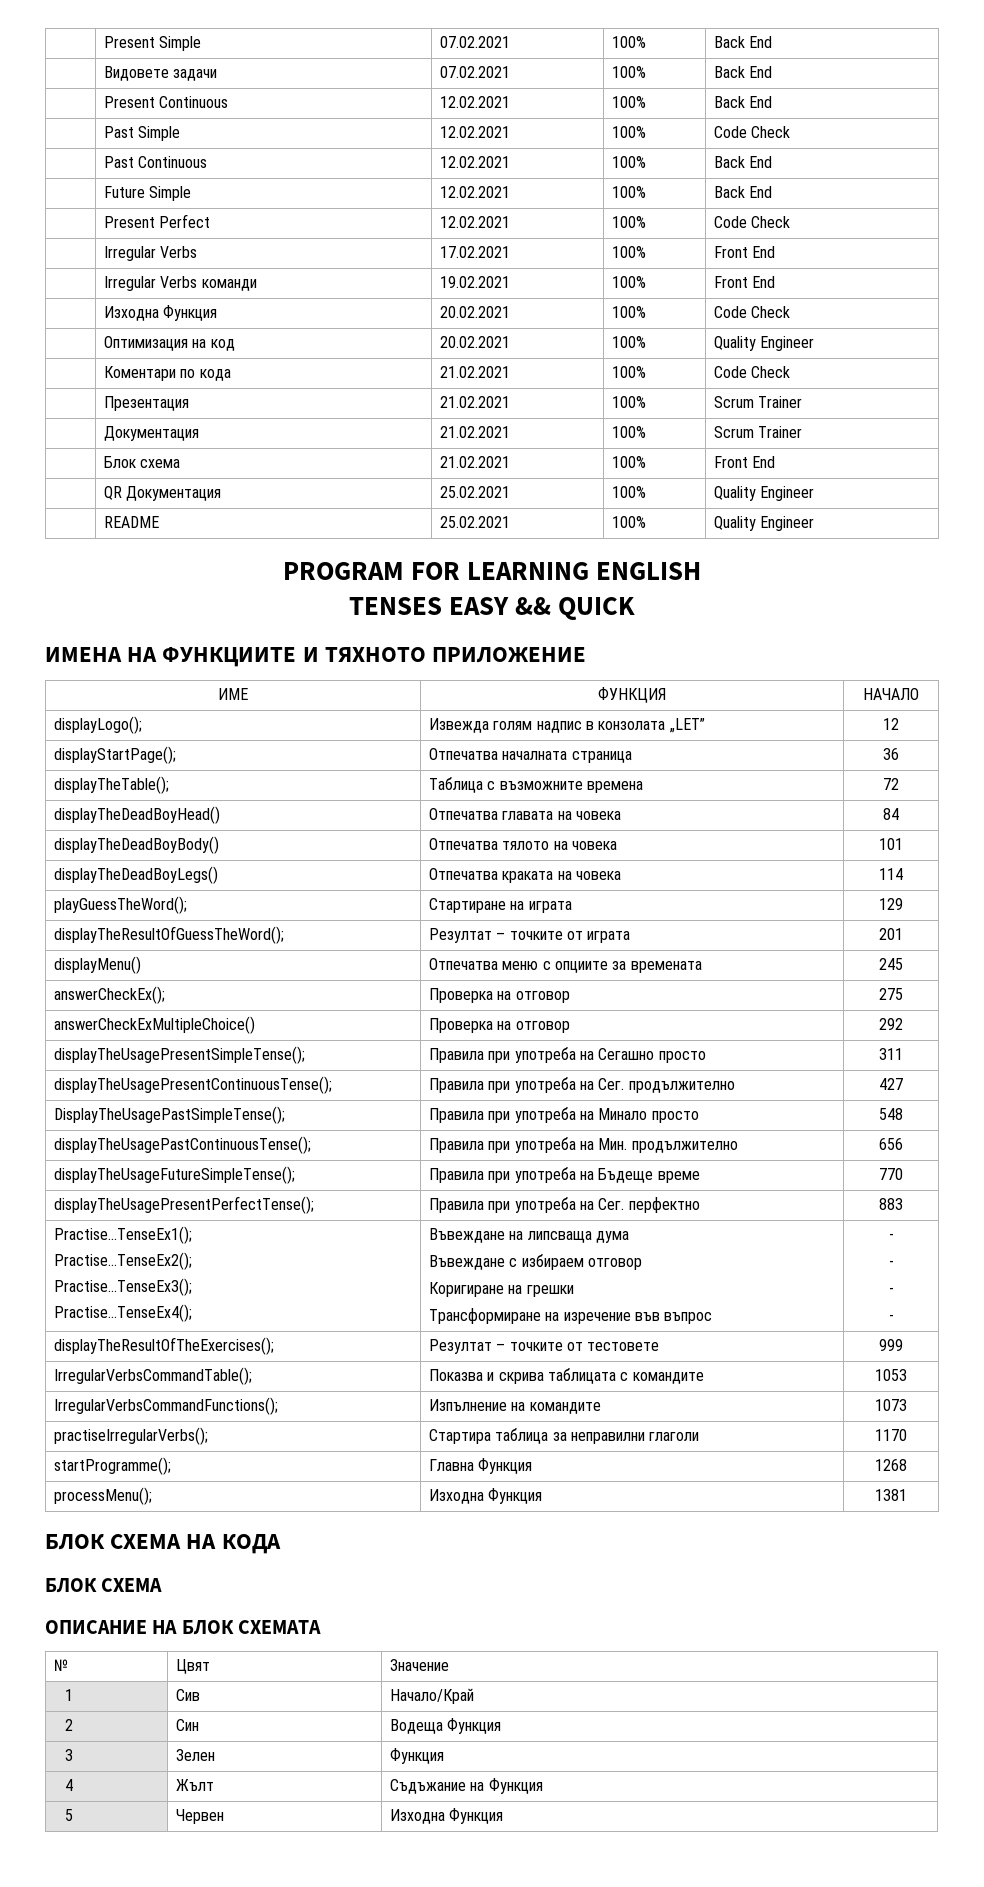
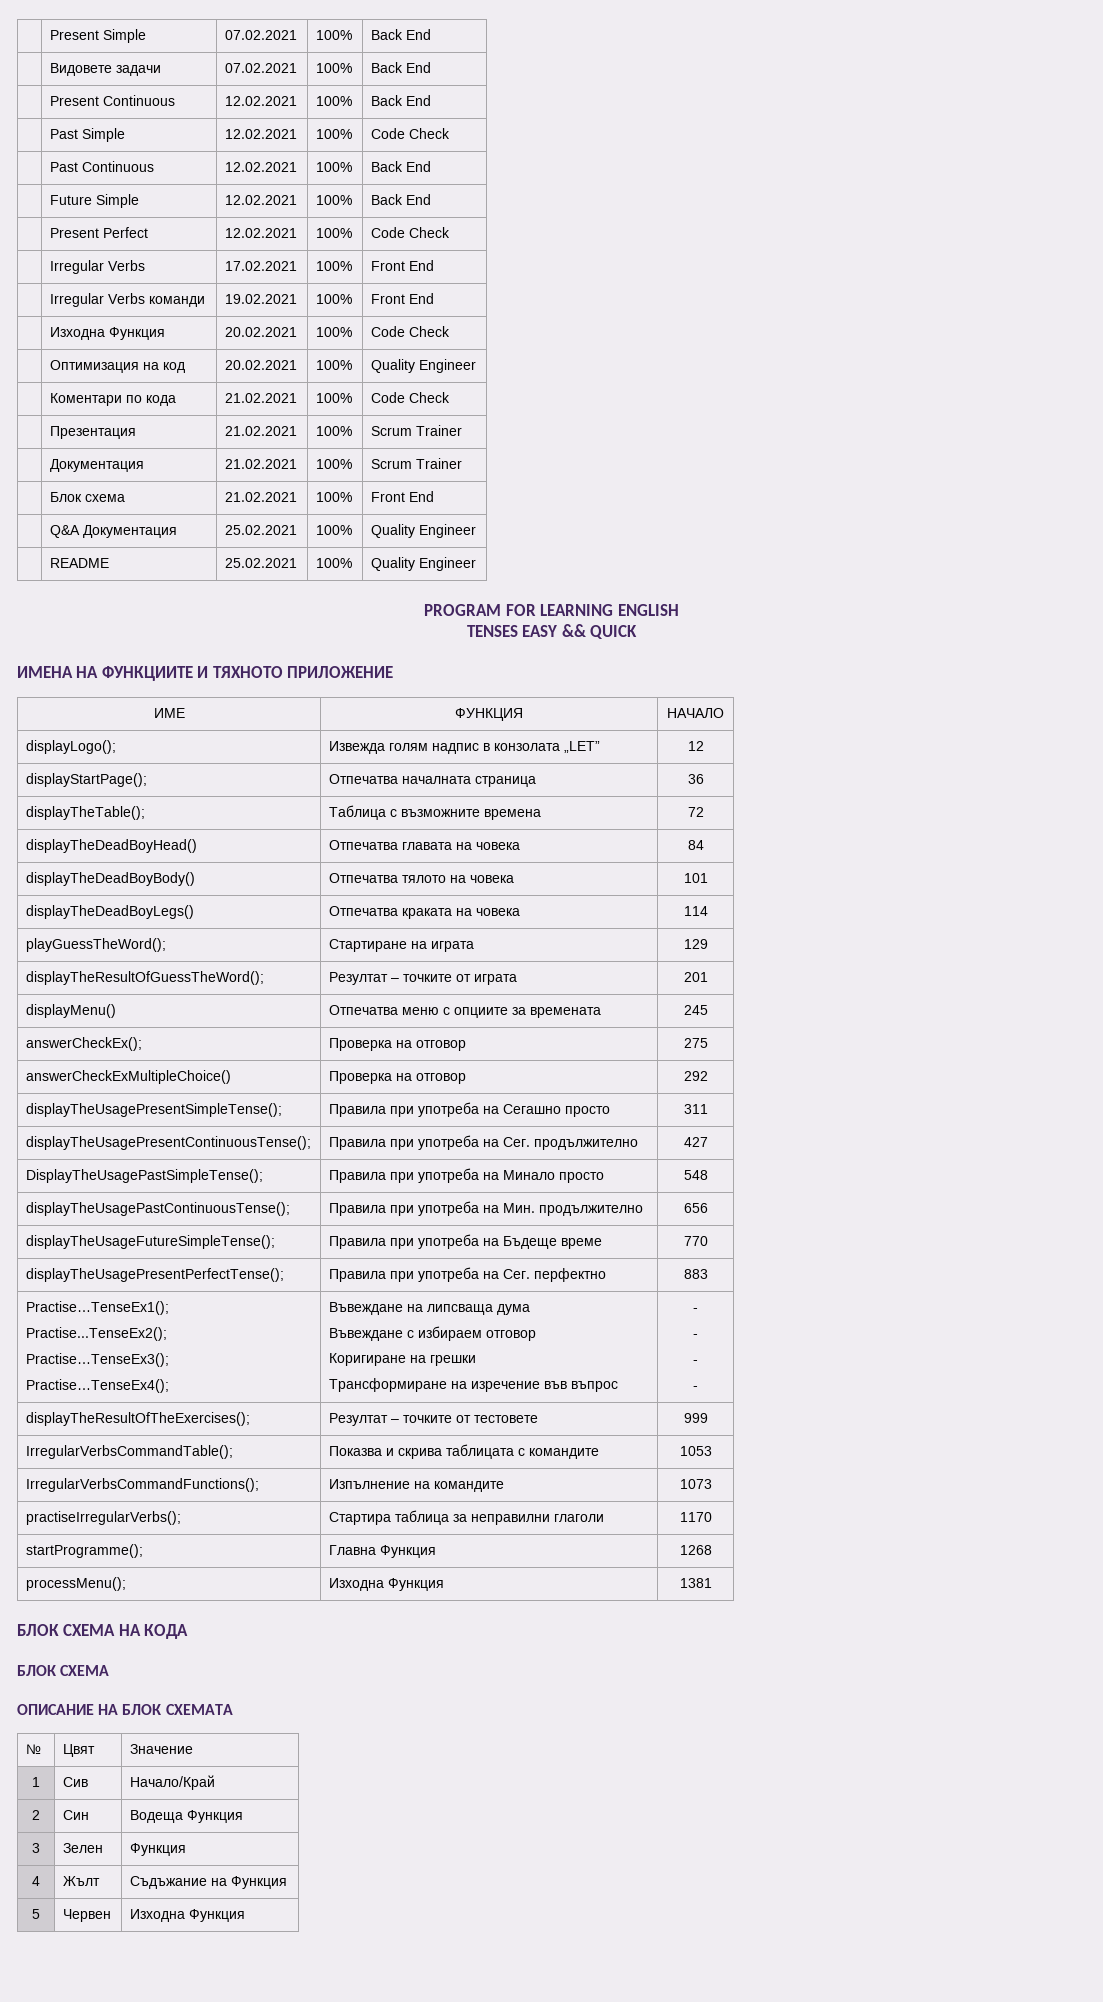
[104,486,123,500] QR -> [49,525,80,538] Q&A

